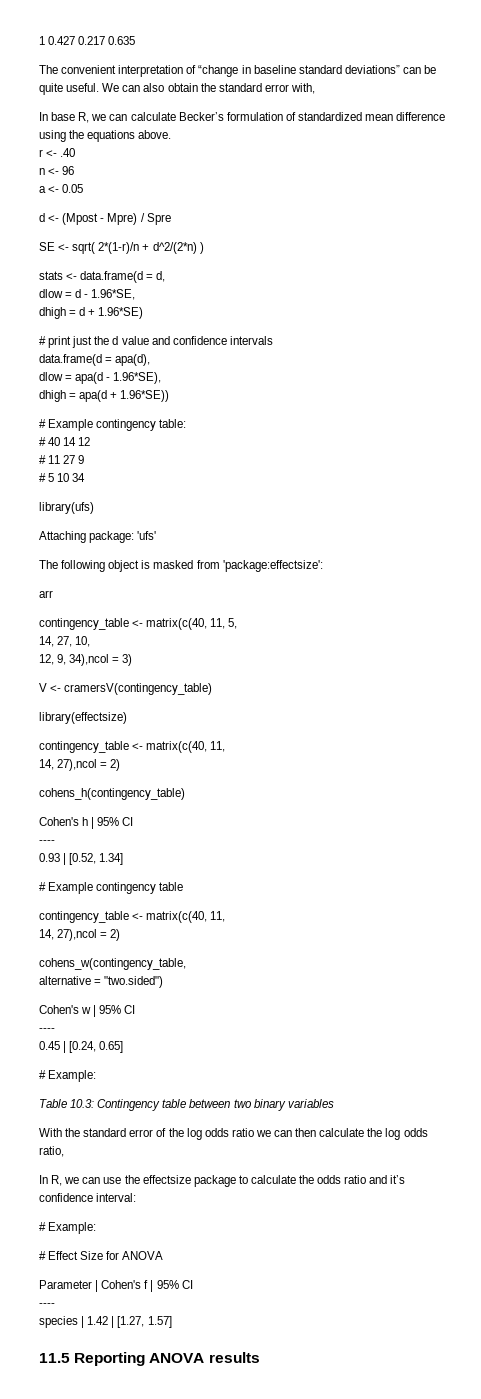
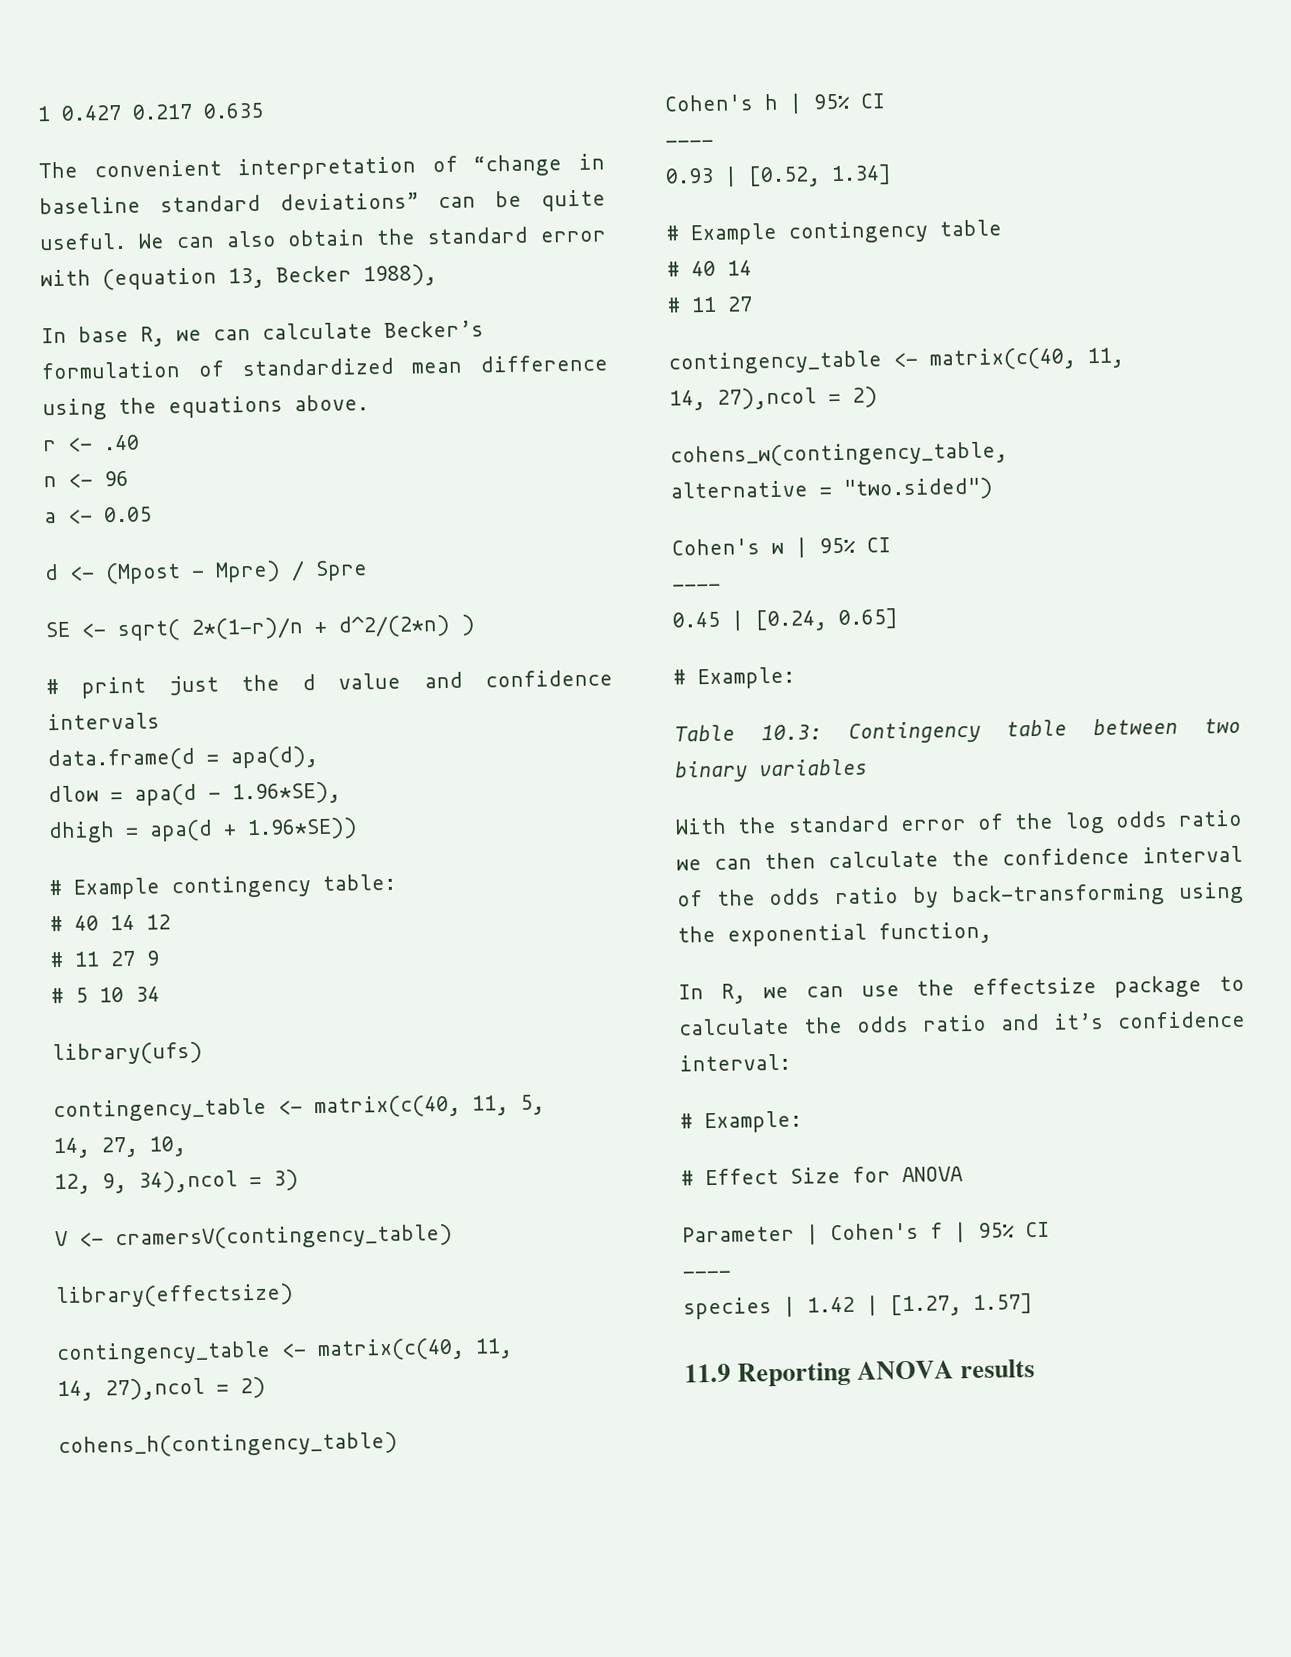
[290,83,315,94] with, -> [40,264,437,291] with (equation 13, Becker 1988),
[39,271,166,283] [39,289,136,300] [39,307,144,319] // stats <- data.frame(d = d, // dlow = d - 1.96*SE, // dhigh = d + 1.96*SE) -> (476, 625) none
[39,531,157,543] [39,560,323,572] [39,590,53,598] // Attaching package: 'ufs' // The following object is masked from 'package:effectsize': // arr -> (203, 1053) none
(184, 886) none -> [667,260,752,277] [667,296,753,313] // # 40 14 // # 11 27
[385,1128,428,1140] [39,1146,64,1157] log odds ratio, -> [1002,845,1243,866] [676,881,1244,908] [677,921,992,947] confidence interval of the odds ratio by back-transforming using the exponential function,
[39,1353,70,1363] 11.5 -> [684,1363,731,1383] 11.9

